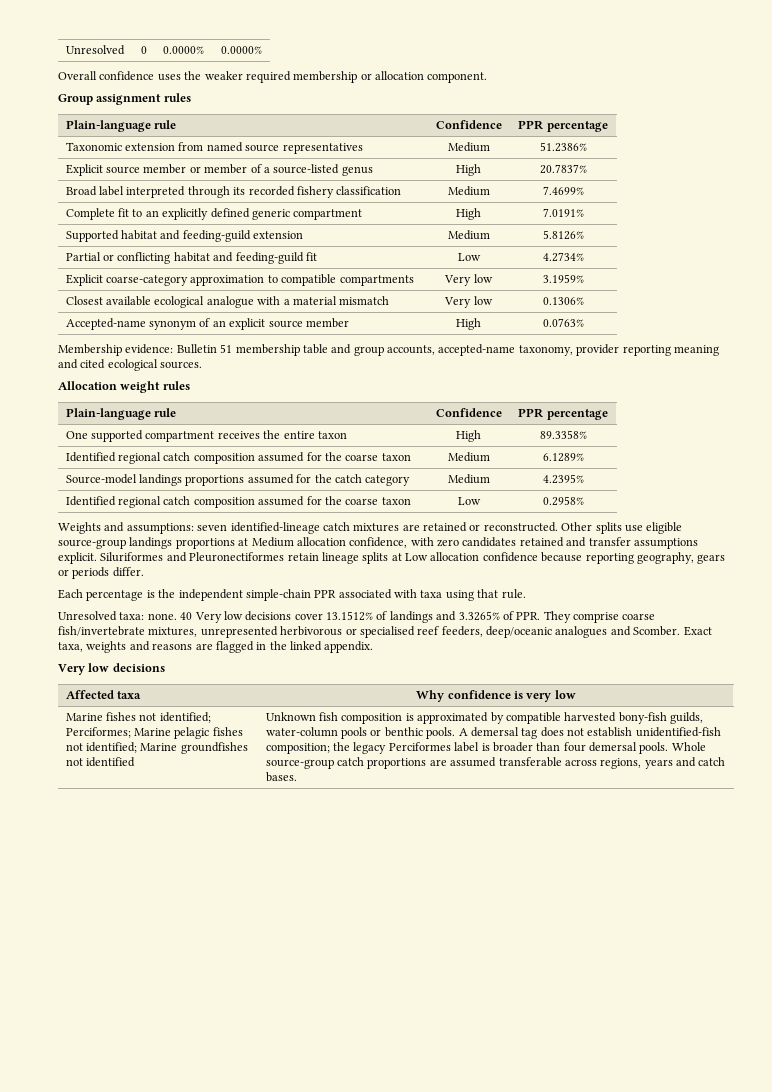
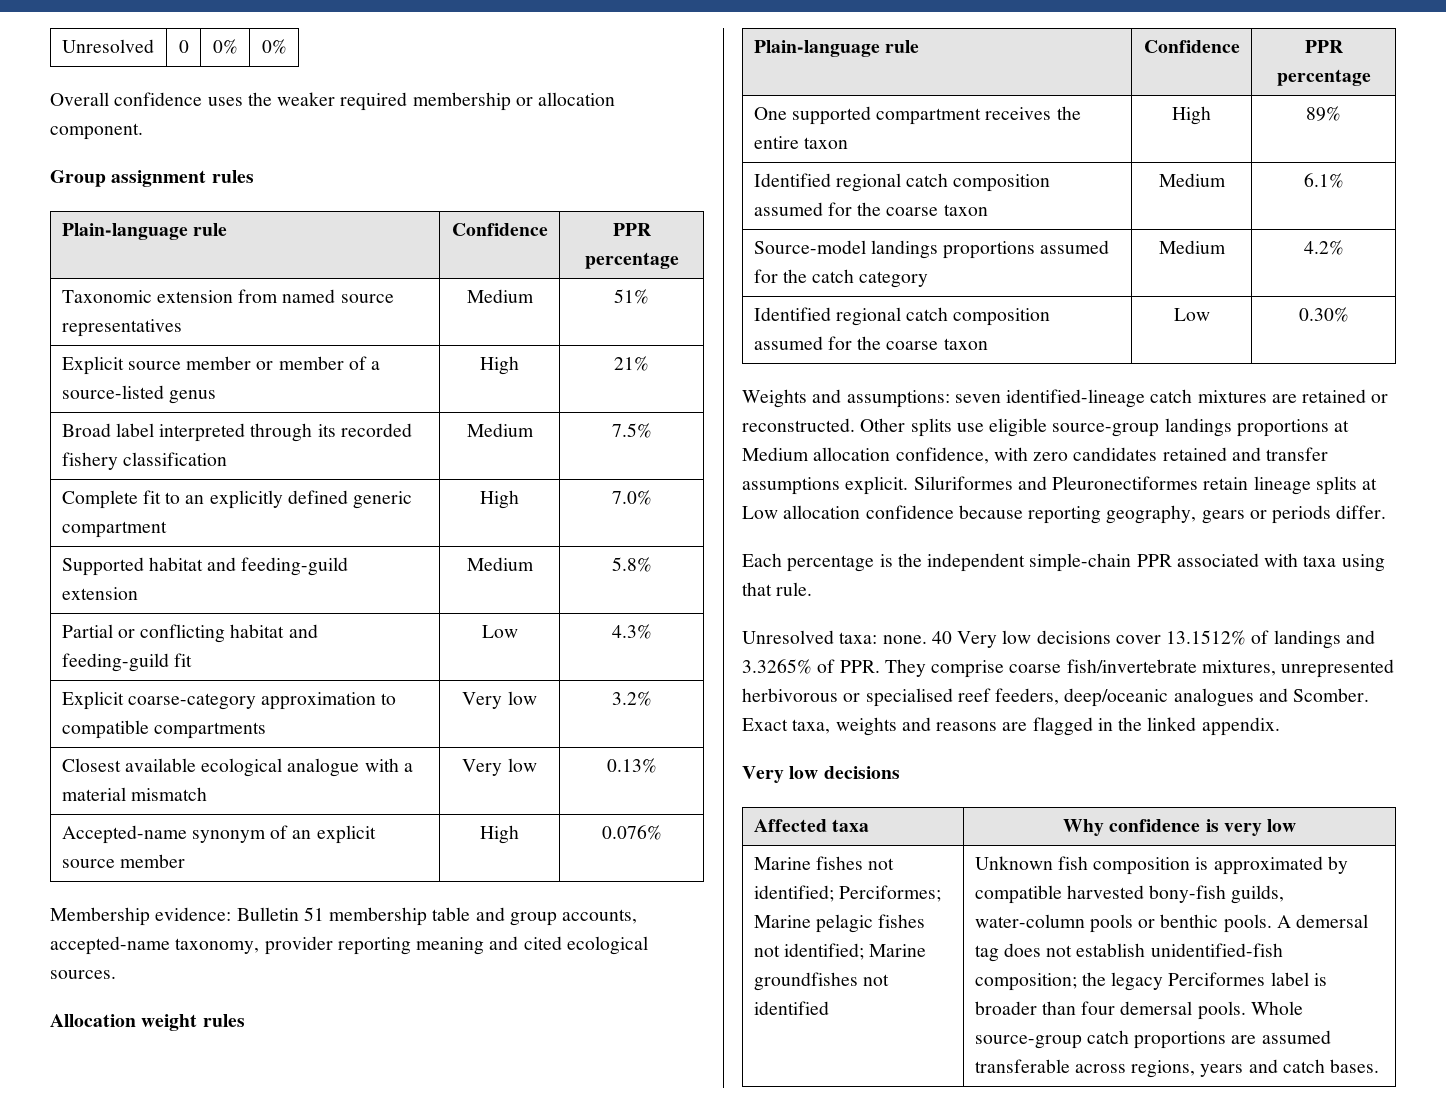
[163,46,204,54] [220,46,262,54] 0.0000% | 0.0000% -> [212,39,238,54] [261,39,287,54] 0% | 0%
[539,142,587,152] 51.2386% -> [614,289,649,304] 51%
[539,164,587,174] 20.7837% -> [614,356,649,371] 21%
[542,186,584,195] 7.4699% -> [611,423,652,438] 7.5%
[542,208,584,217] 7.0191% -> [611,490,652,505] 7.0%
[542,230,584,240] 5.8126% -> [611,557,652,572] 5.8%
[542,252,584,262] 4.2734% -> [611,624,652,639] 4.3%
[542,274,584,283] 3.1959% -> [611,691,652,706] 3.2%
[542,297,584,305] 0.1306% -> [606,758,657,773] 0.13%
[542,318,584,327] 0.0763% -> [601,825,662,840] 0.076%
[539,430,587,439] 89.3358% -> [1306,106,1341,121] 89%
[542,453,584,462] 6.1289% -> [1303,173,1344,188] 6.1%
[542,474,584,484] 4.2395% -> [1303,240,1344,255] 4.2%
[542,496,584,506] 0.2958% -> [1298,307,1349,322] 0.30%

